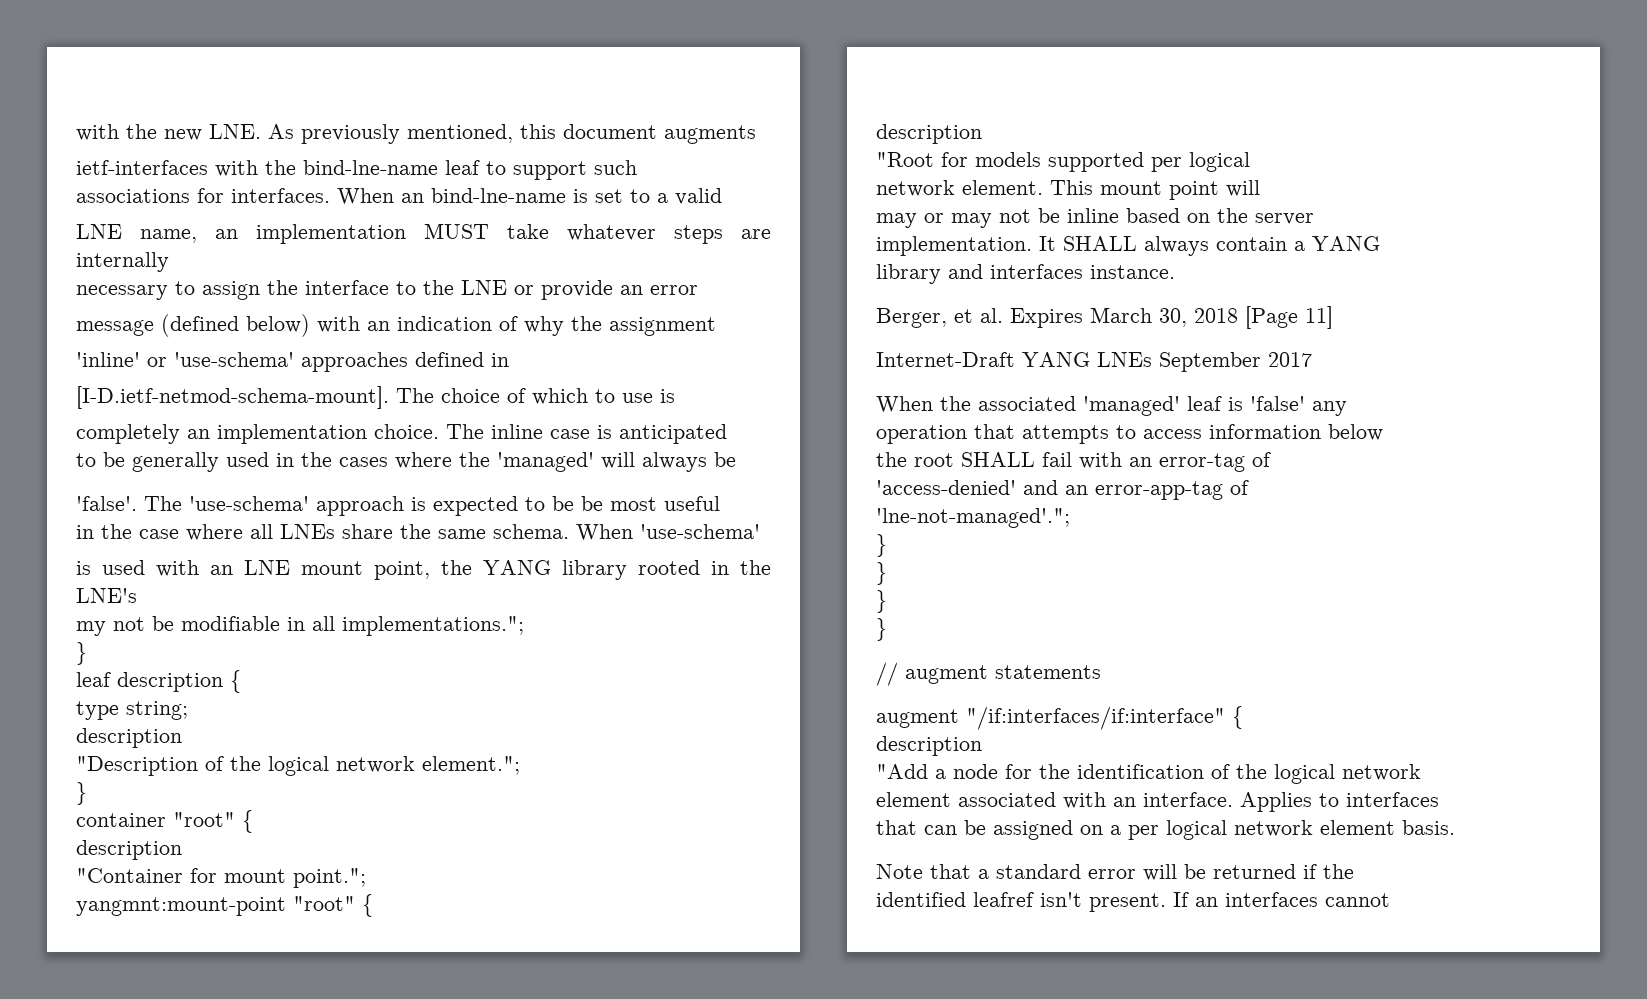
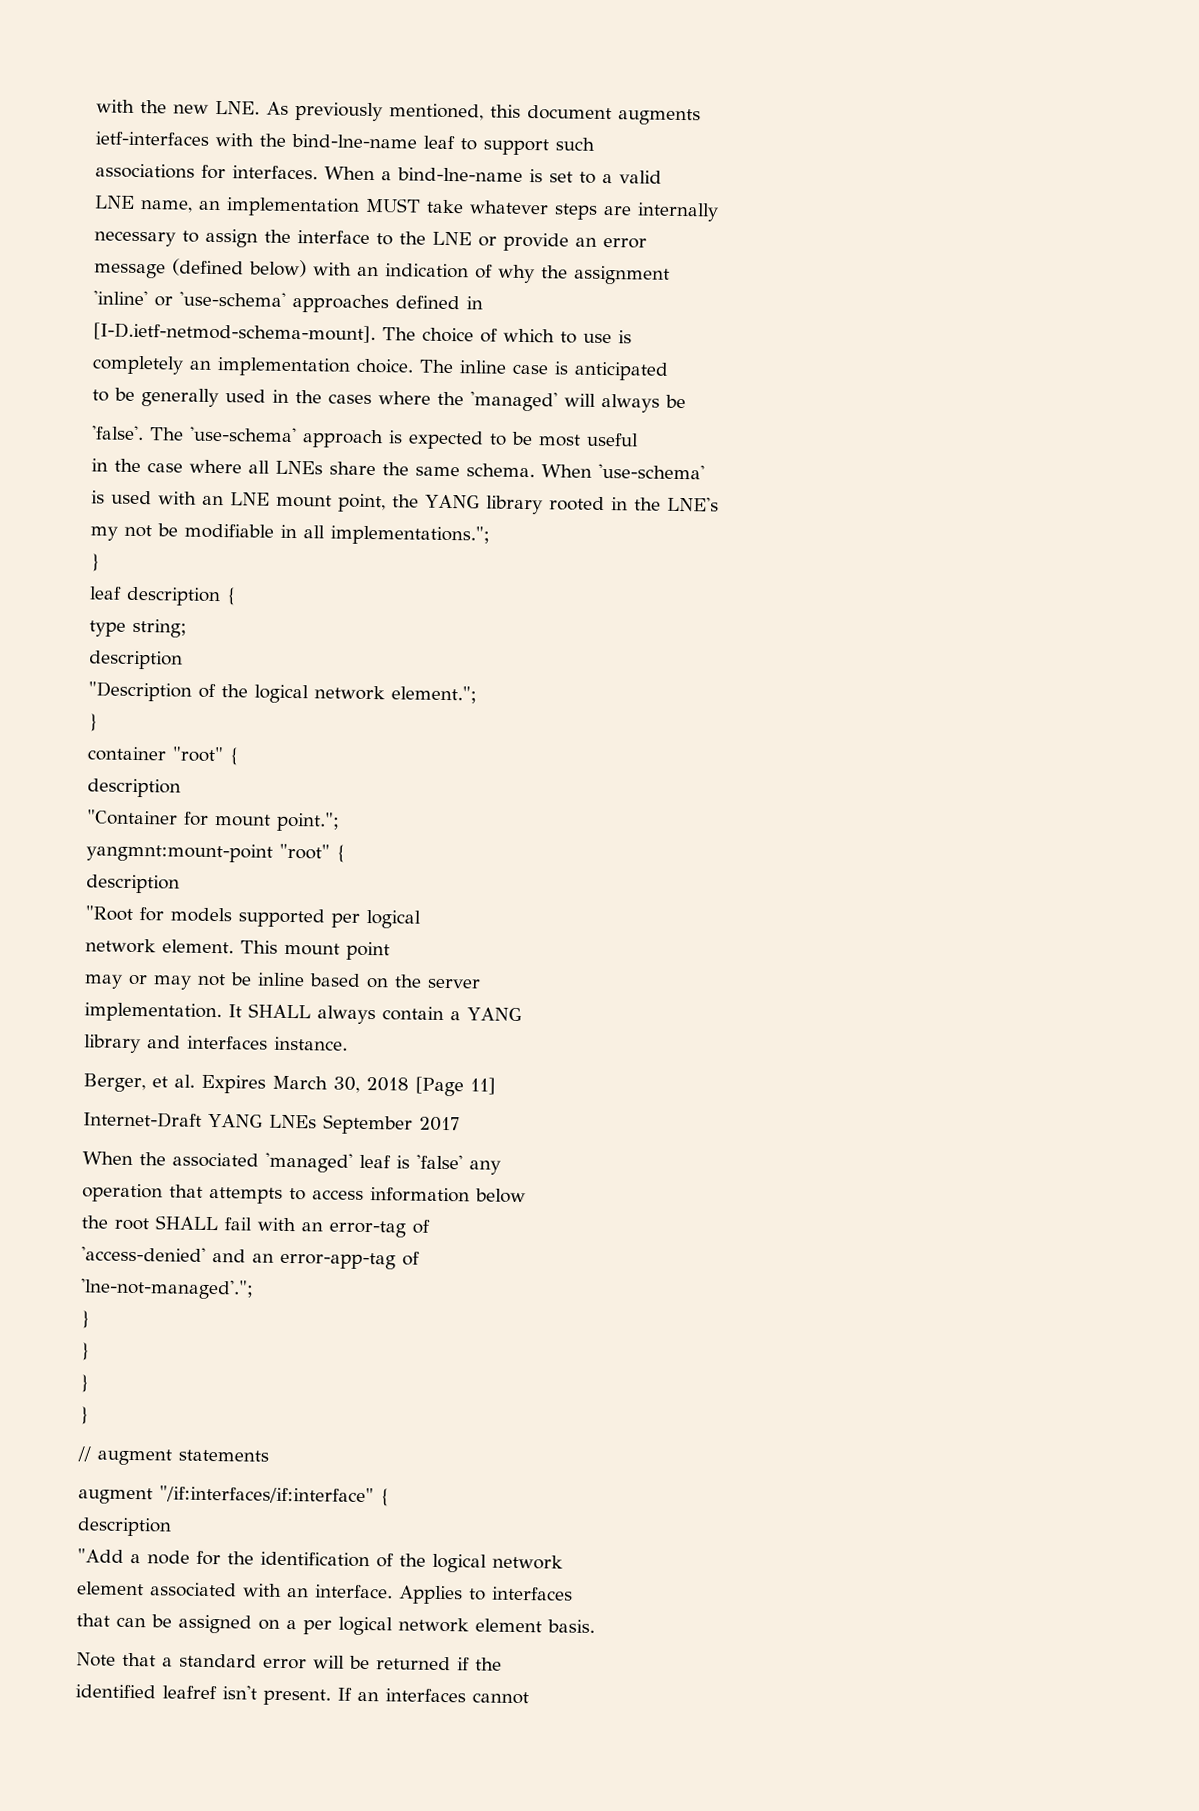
[401,193,424,203] an -> [381,171,392,181] a
[581,496,603,511] be -> (533, 438) none
[1226,180,1260,197] will -> (390, 951) none

